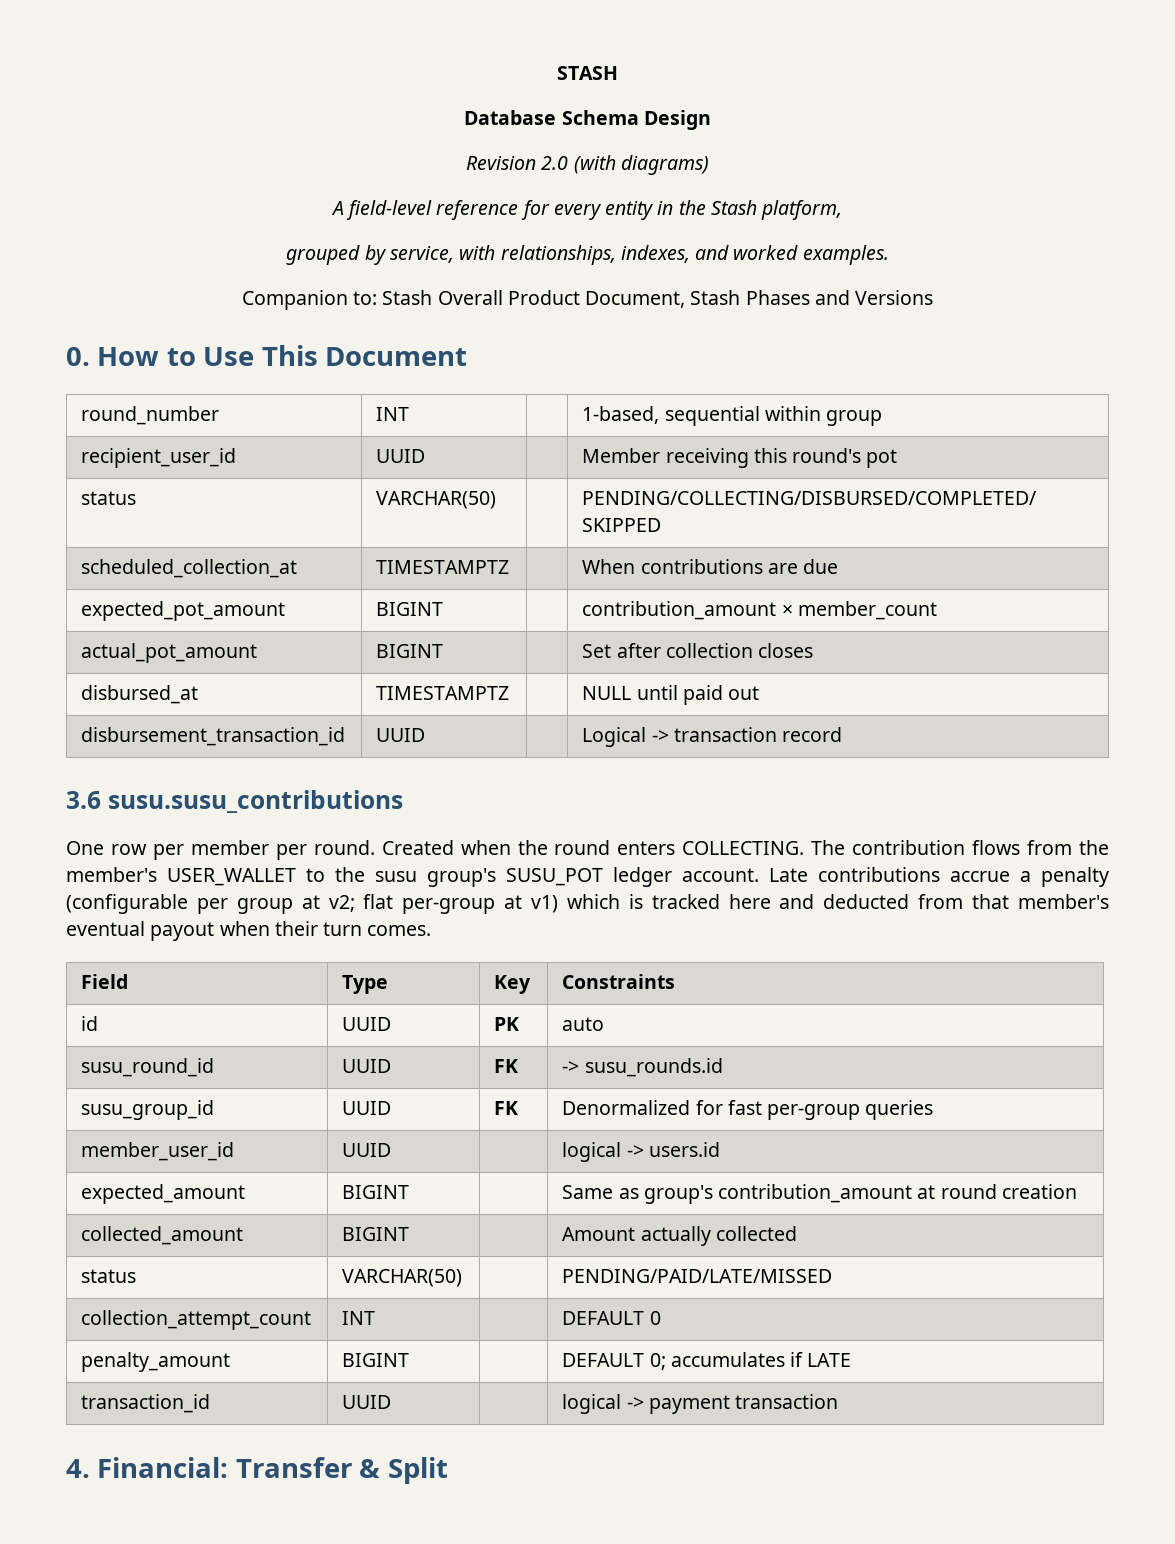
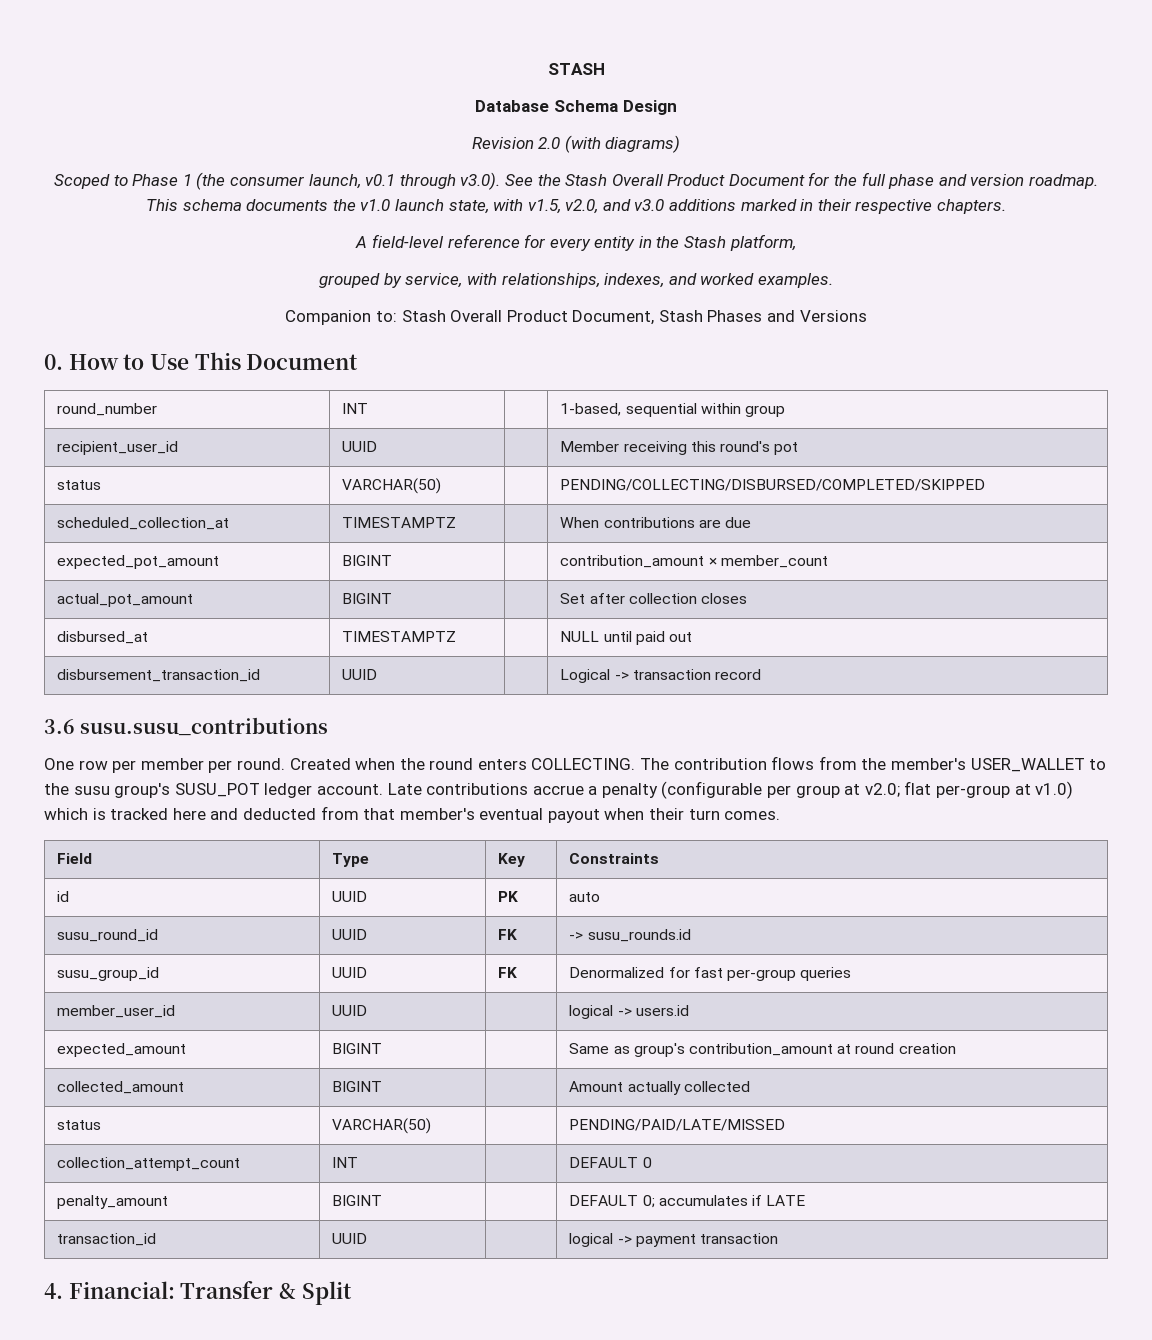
(709, 165) none -> [54,172,1098,190] [145,199,1007,214] // Scoped to Phase 1 (the consumer launch, v0.1 through v3.0). See the Stash Overall Product Document for the full phase and version roadmap. This schema documents the v1.0 launch state, with v1.5, v2.0, and v3.0 additions marked in their respective chapters.
[328,895,355,912] v2; -> [864,783,900,797] v2.0;
[531,895,559,913] v1) -> [1035,781,1074,799] v1.0)

